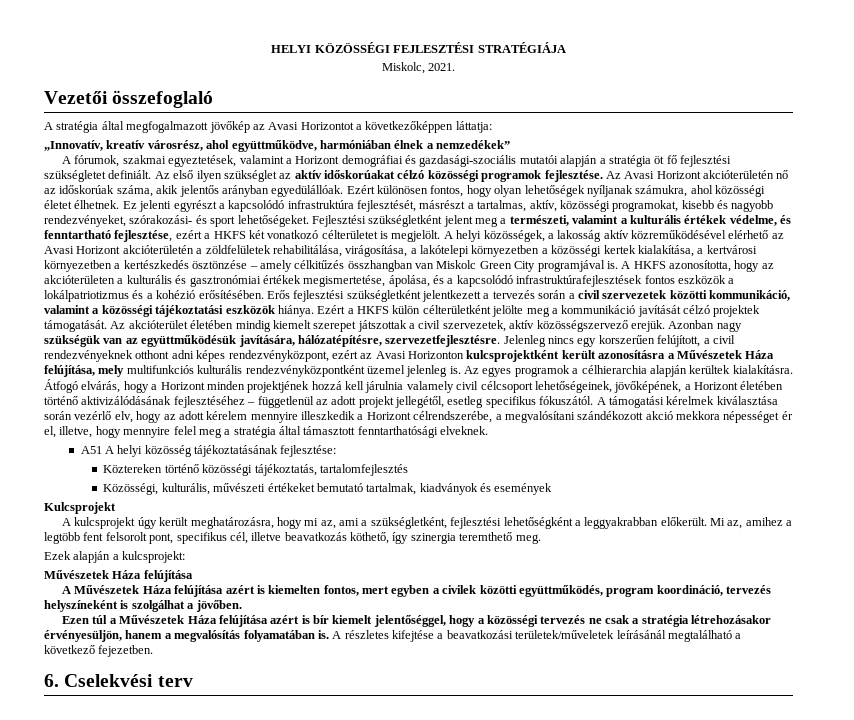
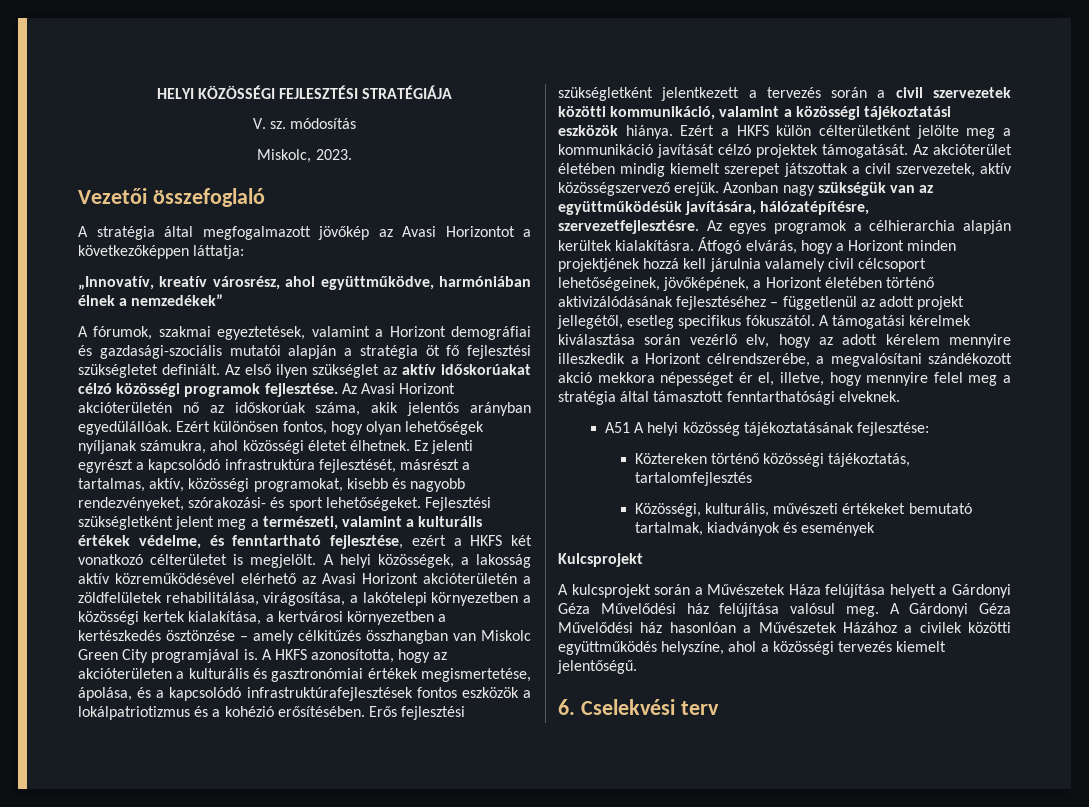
(566, 47) none -> [252,118,357,129] // V. sz. módosítás
[428,63,456,71] 2021. -> [315,149,352,160] 2023.
[503,335,735,347] [44,349,775,362] [44,365,461,377] Jelenleg nincs egy korszerűen felújított, a civil rendezvényeknek otthont adni képes rendezvényközpont, ezért az Avasi Horizonton kulcsprojektként került azonosításra a Művészetek Háza felújítása, mely multifunkciós kulturális rendezvényközpontként üzemel jelenleg is. -> (699, 227) none
[137,517,793,529] [44,532,541,544] [44,551,186,563] [44,569,193,582] [62,584,772,597] [44,599,242,612] [62,614,772,627] [44,630,742,642] [44,645,154,657] úgy került meghatározásra, hogy mi az, ami a szükségletként, fejlesztési lehetőségként a leggyakrabban előkerült. Mi az, amihez a legtöbb fent felsorolt pont, specifikus cél, illetve beavatkozás köthető, így szinergia teremthető meg. // Ezek alapján a kulcsprojekt: // Művészetek Háza felújítása // A Művészetek Háza felújítása azért is kiemelten fontos, mert egyben a civilek közötti együttműködés, program koordináció, tervezés helyszíneként is szolgálhat a jövőben. // Ezen túl a Művészetek Háza felújítása azért is bír kiemelt jelentőséggel, hogy a közösségi tervezés ne csak a stratégia létrehozásakor érvényesüljön, hanem a megvalósítás folyamatában is. A részletes kifejtése a beavatkozási területek/műveletek leírásánál megtalálható a következő fejezetben. -> [654,584,1011,598] [558,603,1011,617] [558,622,1011,633] [558,641,947,655] [557,660,637,674] során a Művészetek Háza felújítása helyett a Gárdonyi Géza Művelődési ház felújítása valósul meg. A Gárdonyi Géza Művelődési ház hasonlóan a Művészetek Házához a civilek közötti együttműködés helyszíne, ahol a közösségi tervezés kiemelt jelentőségű.

